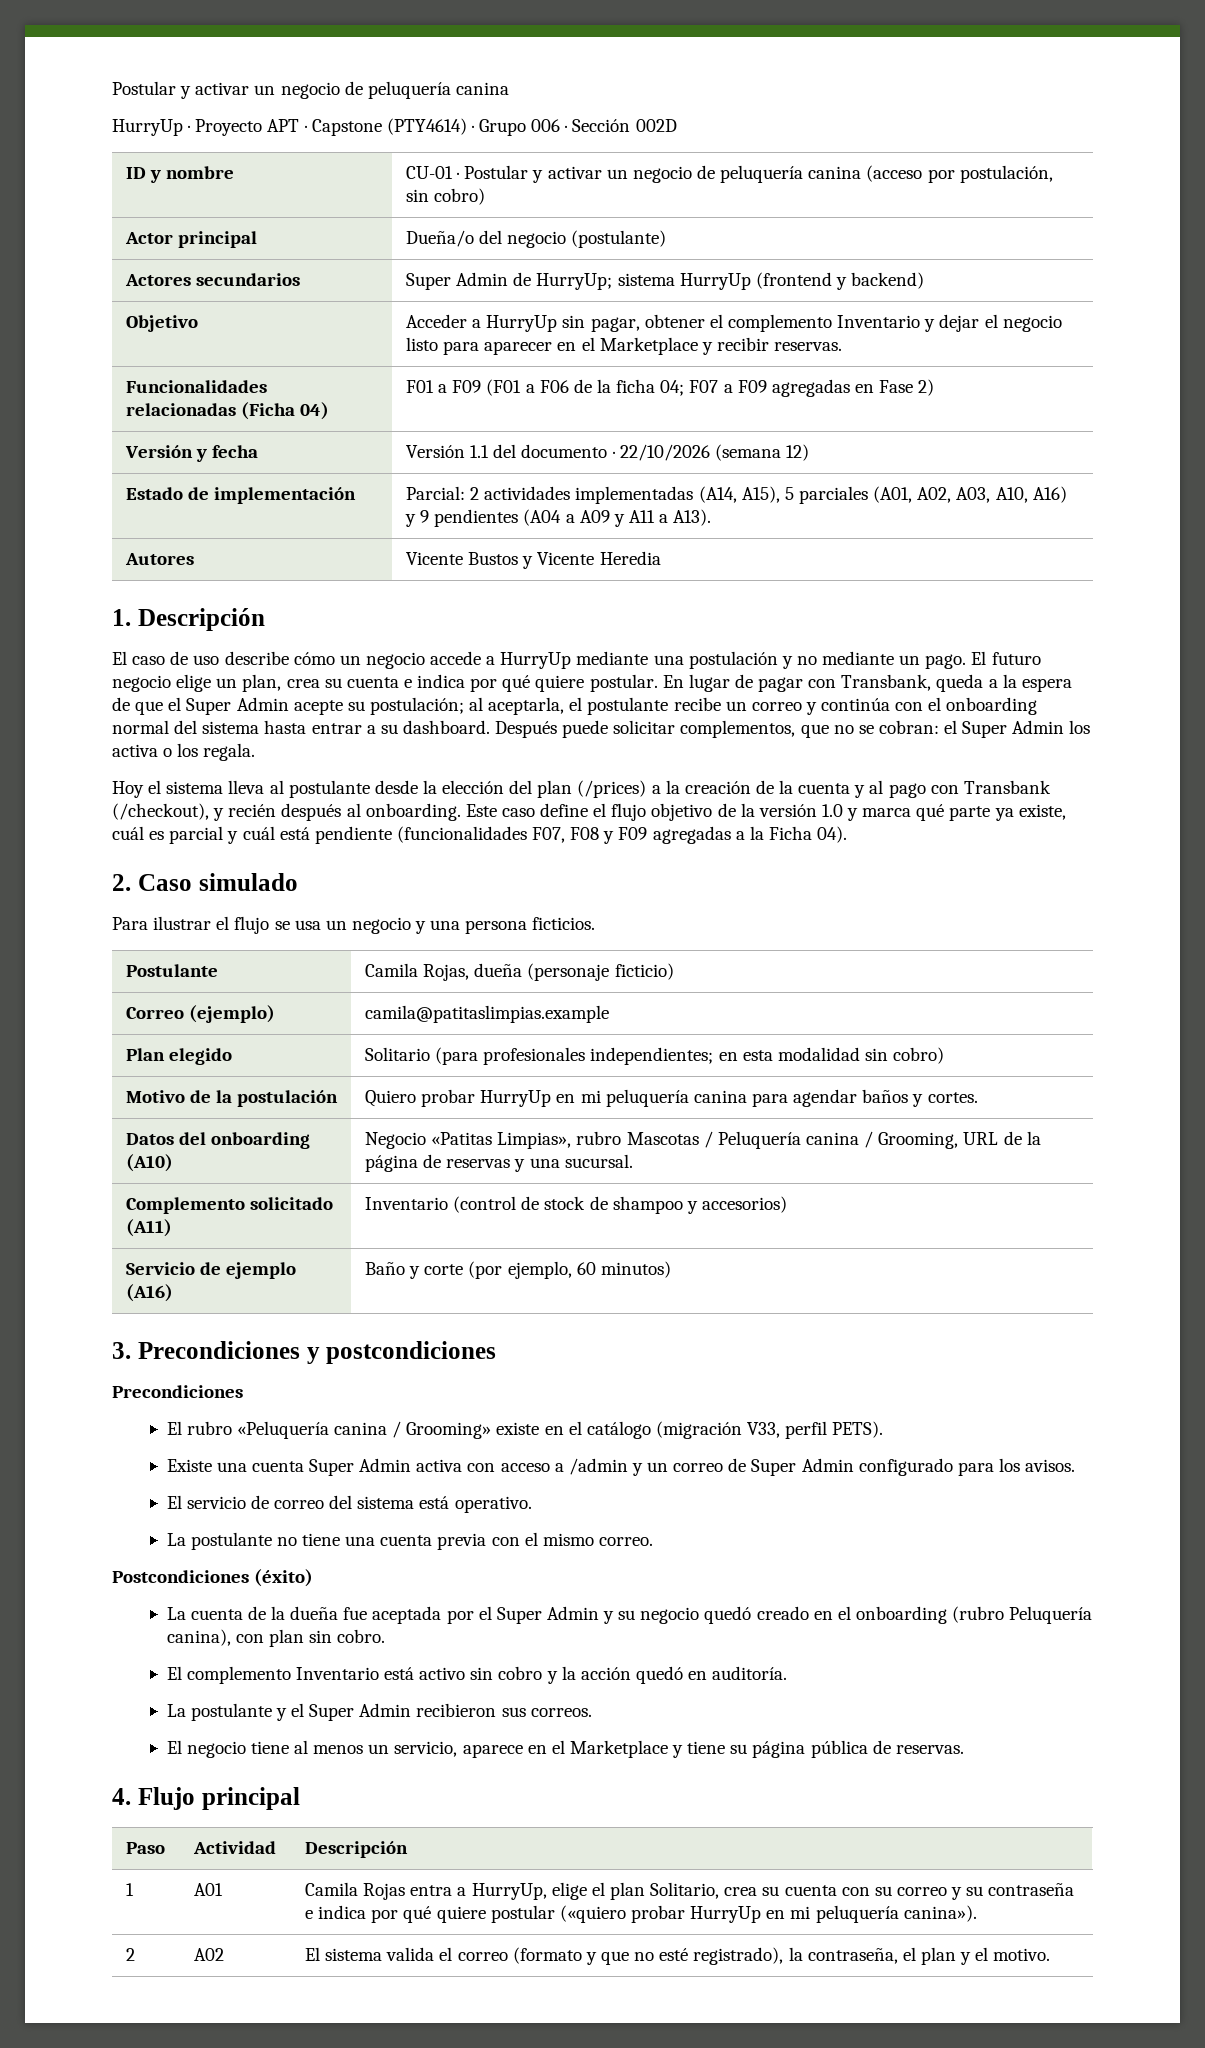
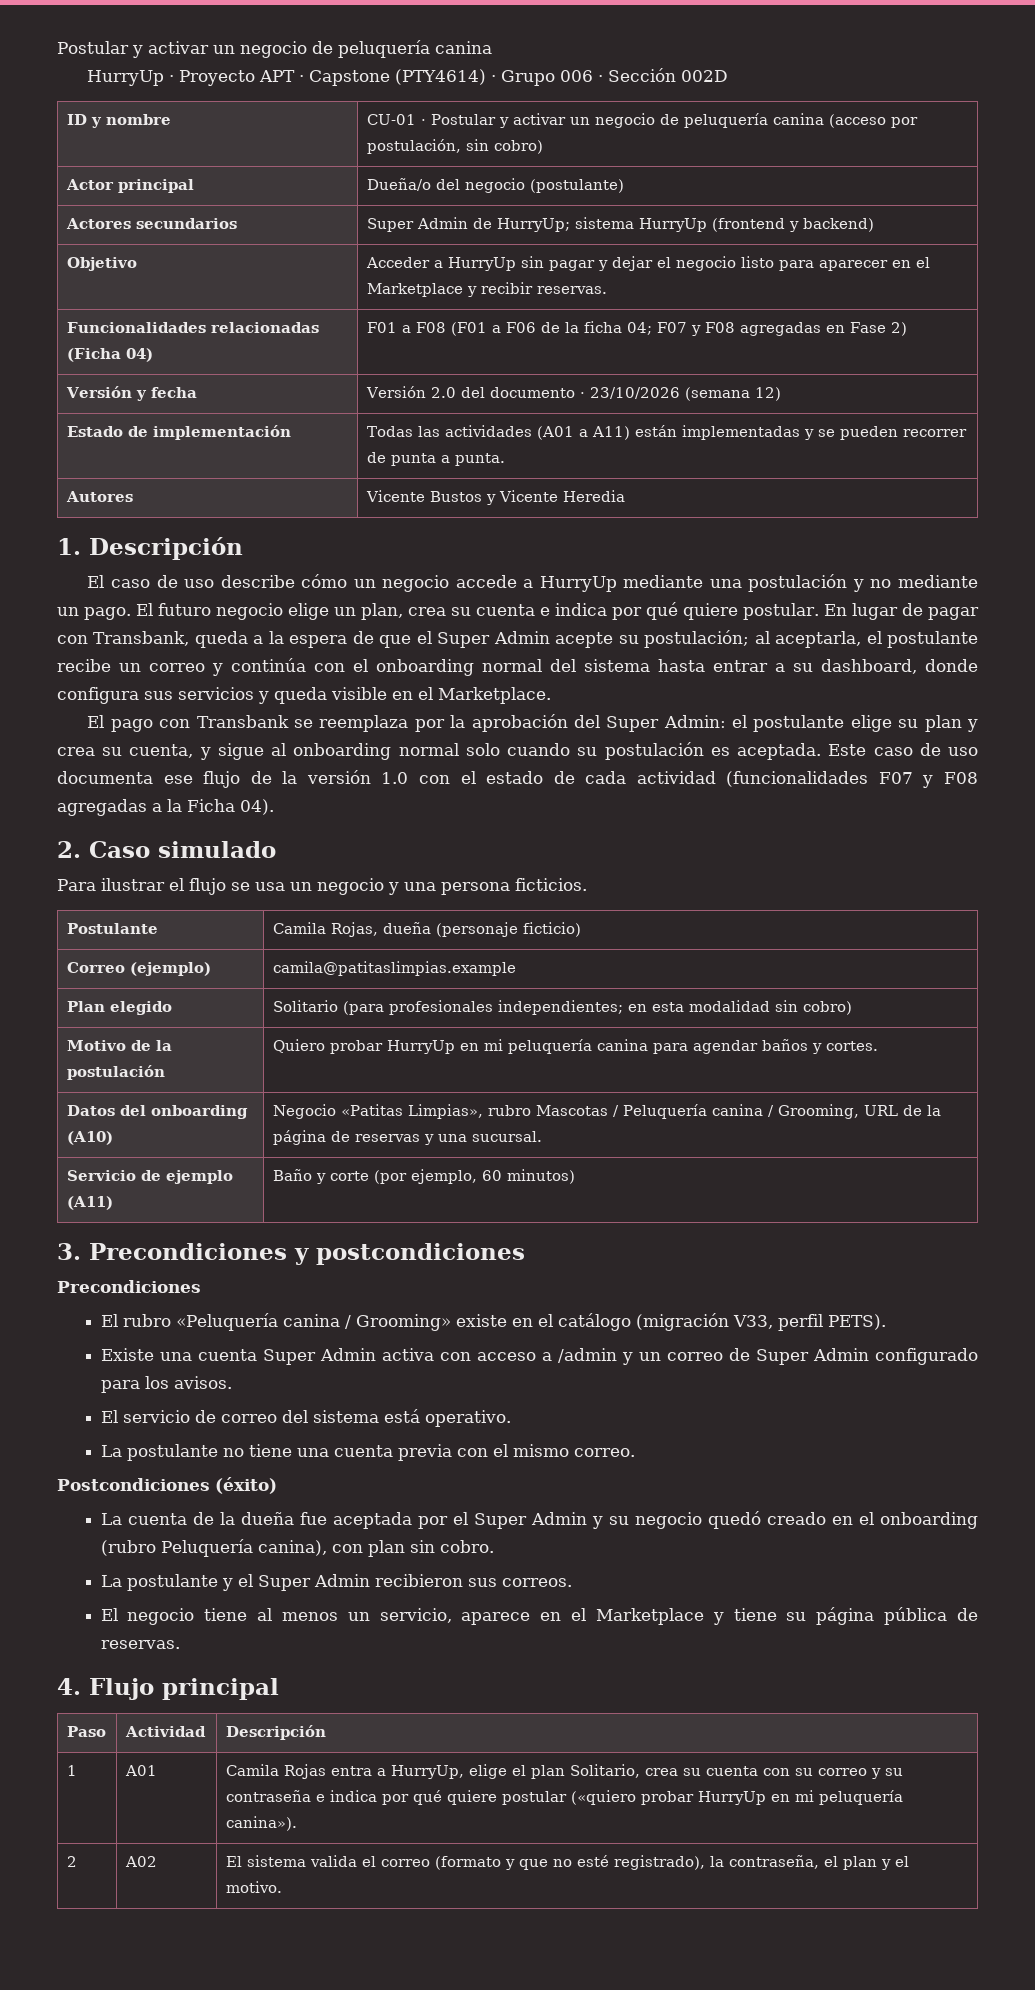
[590,314,921,332] pagar, obtener el complemento Inventario -> [548,260,595,271] pagar
[452,380,482,393] F09 -> [415,322,446,333] F08
[723,380,767,393] a F09 -> [690,322,735,336] y F08
[470,445,490,458] 1.1 -> [430,387,456,398] 2.0
[619,444,710,461] 22/10/2026 -> [589,387,680,399] 23/10/2026
[406,486,1067,504] [405,509,712,527] Parcial: 2 actividades implementadas (A14, A15), 5 parciales (A01, A02, A03, A10, A16) y 9 pendientes (A04 a A09 y A11 a A13). -> [366,425,967,440] [366,452,505,466] Todas las actividades (A01 a A11) están implementadas y se pueden recorrer de punta a punta.
[402,720,1091,738] [112,743,256,761] [112,780,1051,798] [112,803,1066,821] [112,826,648,844] dashboard. Después puede solicitar complementos, que no se cobran: el Super Admin los activa o los regala. // Hoy el sistema lleva al postulante desde la elección del plan (/prices) a la creación de la cuenta y al pago con Transbank (/checkout), y recién después al onboarding. Este caso define el flujo objetivo de la versión 1.0 y marca qué parte ya existe, cuál es parcial y cuál está pendiente (funcionalidades F07, F08 y F09 -> [821,659,978,674] [57,687,551,704] [87,714,978,732] [57,742,979,760] [57,770,978,788] dashboard, donde configura sus servicios y queda visible en el Marketplace. // El pago con Transbank se reemplaza por la aprobación del Super Admin: el postulante elige su plan y crea su cuenta, y sigue al onboarding normal solo cuando su postulación es aceptada. Este caso de uso documenta ese flujo de la versión 1.0 con el estado de cada actividad (funcionalidades F07 y F08
[126,1197,334,1214] [126,1219,173,1237] [365,1196,787,1214] // Complemento solicitado (A11) | Inventario (control de stock de shampoo y accesorios) -> (542, 1136) none
[126,1284,174,1302] (A16) -> [66,1196,113,1210] (A11)
[166,1666,788,1684] // El complemento Inventario está activo sin cobro y la acción quedó en auditoría. -> (494, 1546) none

